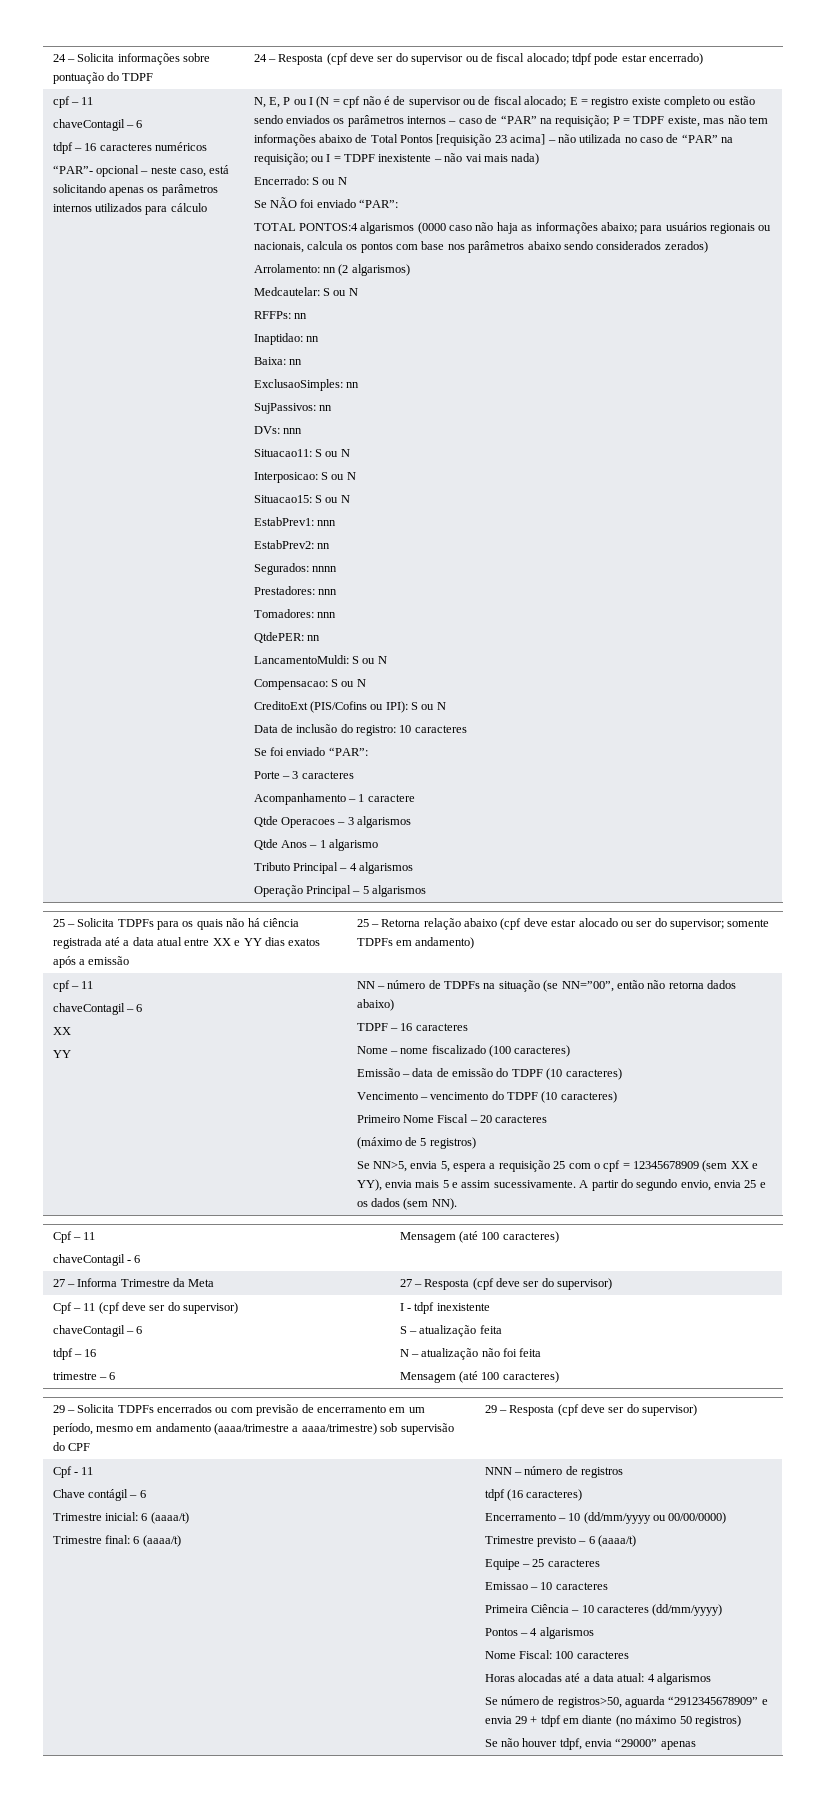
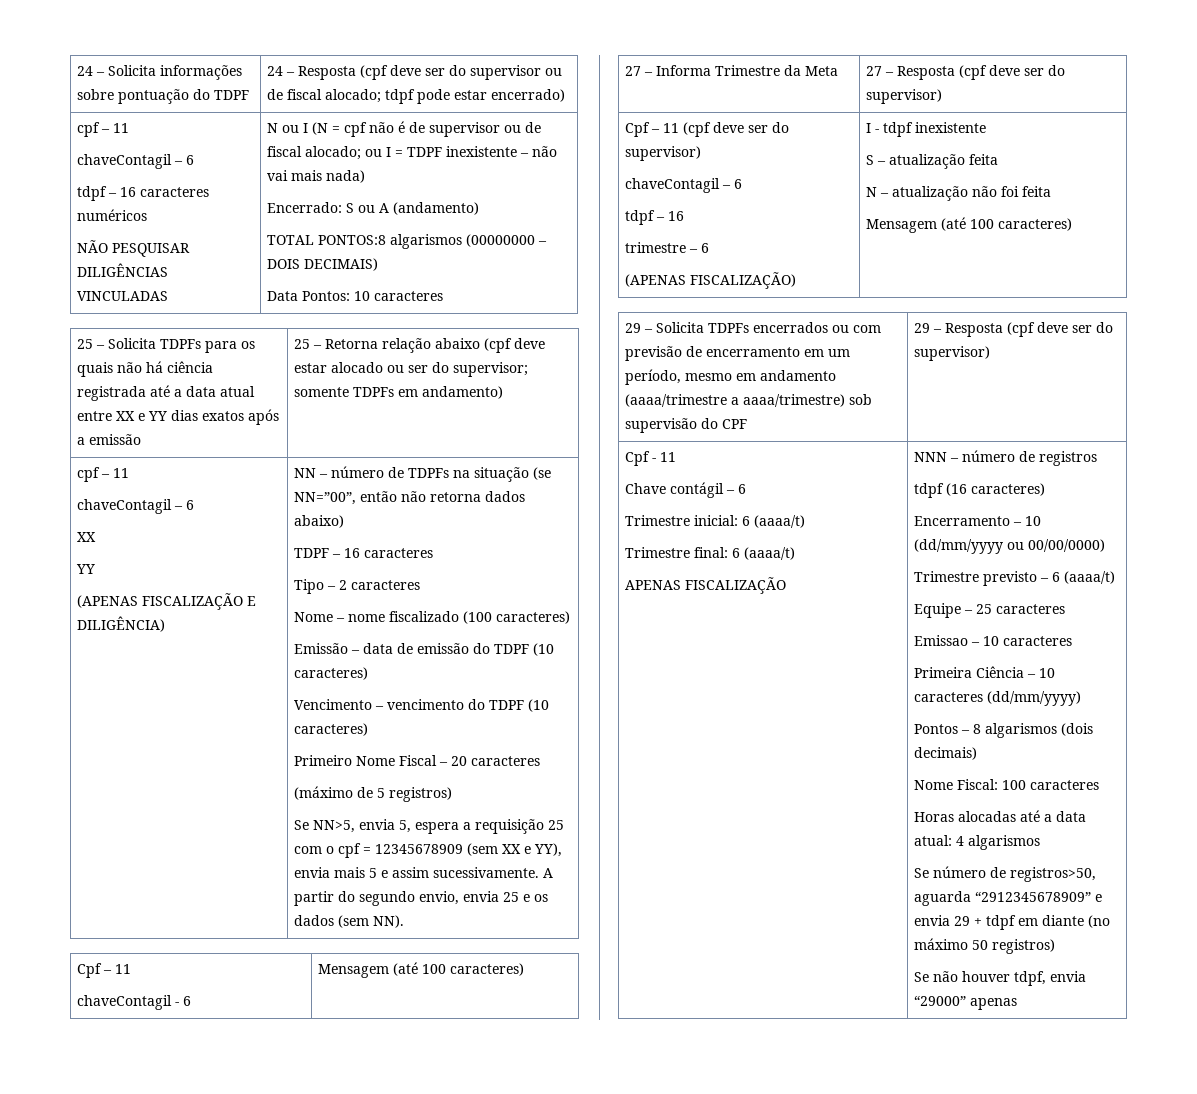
[52,165,230,177] [52,184,218,196] [52,203,207,215] [253,97,291,108] “PAR”- opcional – neste caso, está solicitando apenas os parâmetros internos utilizados para cálculo | N, E, P -> [77,240,191,257] [77,263,169,277] [77,291,169,301] [267,123,279,133] NÃO PESQUISAR DILIGÊNCIAS VINCULADAS | N
[569,96,755,108] [253,115,768,127] [253,134,734,146] [253,153,308,165] E = registro existe completo ou estão sendo enviados os parâmetros internos – caso de “PAR” na requisição; P = TDPF existe, mas não tem informações abaixo de Total Pontos [requisição 23 acima] – não utilizada no caso de “PAR” na requisição; -> (362, 153) none
[337,177,347,185] [253,197,399,208] [253,222,772,234] [253,241,708,253] [253,264,410,276] [253,287,358,296] [253,311,307,319] [253,333,319,345] [253,357,302,365] [253,379,359,391] [253,403,332,414] [253,426,302,434] [253,449,350,457] [253,472,356,483] [253,495,350,503] [253,517,336,526] [253,540,330,549] [253,563,337,575] [253,586,337,595] [253,609,336,618] [253,632,320,643] [253,655,387,664] [253,679,366,690] [253,701,446,713] [253,724,467,736] [253,747,368,756] [253,771,354,779] [253,793,415,805] [253,816,412,828] [253,839,379,851] [253,862,414,874] [253,885,427,897] N // Se NÃO foi enviado “PAR”: // TOTAL PONTOS:4 algarismos (0000 caso não haja as informações abaixo; para usuários regionais ou nacionais, calcula os pontos com base nos parâmetros abaixo sendo considerados zerados) // Arrolamento: nn (2 algarismos) // Medcautelar: S ou N // RFFPs: nn // Inaptidao: nn // Baixa: nn // ExclusaoSimples: nn // SujPassivos: nn // DVs: nnn // Situacao11: S ou N // Interposicao: S ou N // Situacao15: S ou N // EstabPrev1: nnn // EstabPrev2: nn // Segurados: nnnn // Prestadores: nnn // Tomadores: nnn // QtdePER: nn // LancamentoMuldi: S ou N // Compensacao: S ou N // CreditoExt (PIS/Cofins ou IPI): S ou N // Data de inclusão do registro: 10 caracteres // Se foi enviado “PAR”: // Porte – 3 caracteres // Acompanhamento – 1 caractere // Qtde Operacoes – 3 algarismos // Qtde Anos – 1 algarismo // Tributo Principal – 4 algarismos // Operação Principal – 5 algarismos -> [379,202,480,215] [267,234,548,249] [267,258,379,271] [267,291,444,301] A (andamento) // TOTAL PONTOS:8 algarismos (00000000 – DOIS DECIMAIS) // Data Pontos: 10 caracteres
(71, 1054) none -> [77,593,257,610] [77,616,166,632] // (APENAS FISCALIZAÇÃO E DILIGÊNCIA)
(468, 1027) none -> [294,579,421,594] // Tipo – 2 caracteres
(116, 1376) none -> [625,272,797,289] // (APENAS FISCALIZAÇÃO)
(181, 1541) none -> [625,577,787,594] // APENAS FISCALIZAÇÃO
[530,1627,594,1639] 4 algarismos -> [973,723,1094,738] [914,747,978,760] 8 algarismos (dois decimais)

